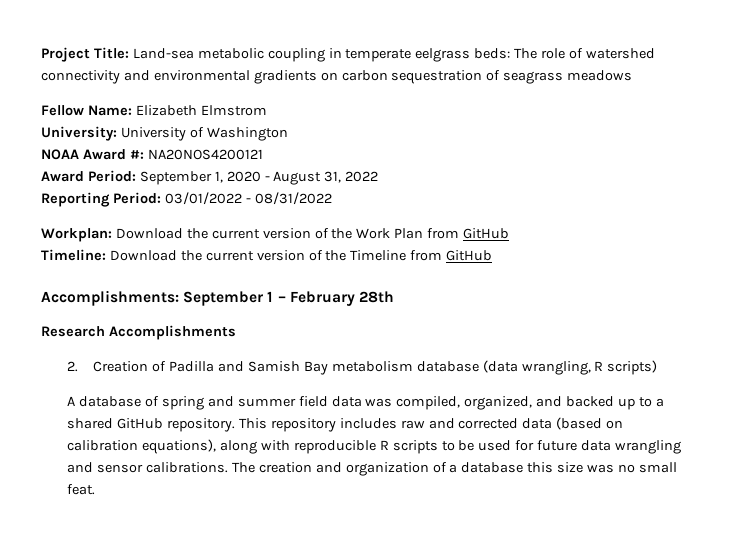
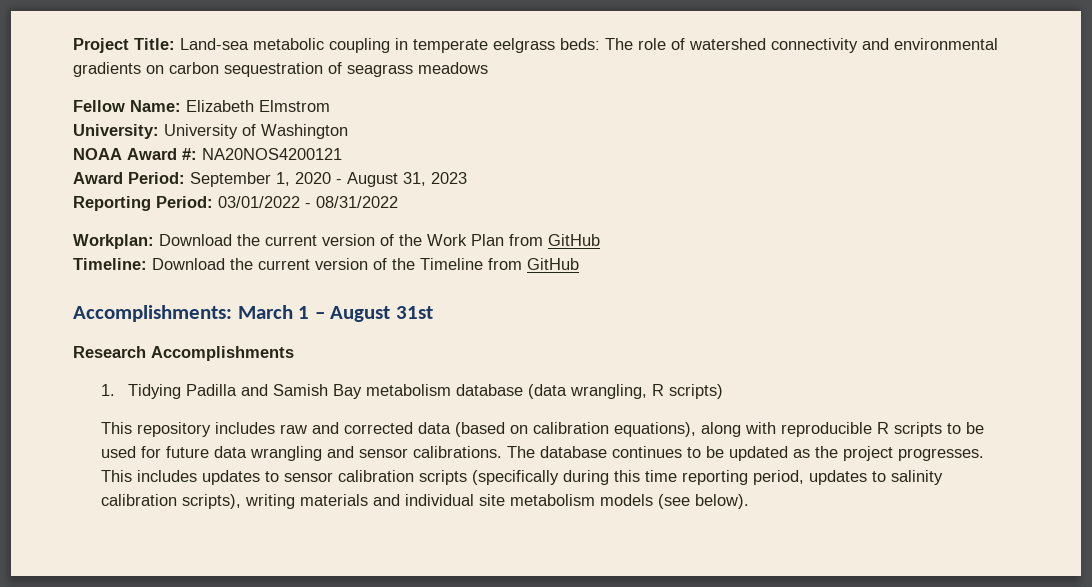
[345,171,379,182] 2022 -> [431,172,467,184] 2023
[183,291,264,306] September -> [237,305,293,319] March
[289,291,394,306] February 28th -> [330,306,433,322] August 31st
[67,361,167,372] 2. Creation of -> [100,384,182,399] 1. Tidying
[67,396,664,410] [67,418,235,432] A database of spring and summer field data was compiled, organized, and backed up to a shared GitHub repository. -> (724, 391) none
[258,462,677,476] [67,484,96,495] creation and organization of a database this size was no small feat. -> [539,446,984,461] [100,470,943,485] [100,494,749,509] database continues to be updated as the project progresses. This includes updates to sensor calibration scripts (specifically during this time reporting period, updates to salinity calibration scripts), writing materials and individual site metabolism models (see below).

